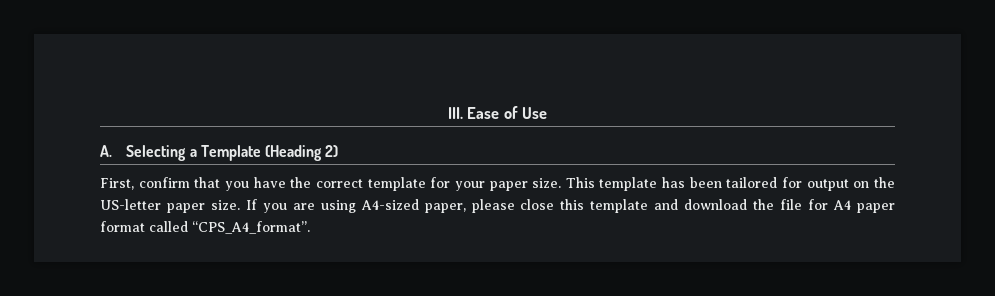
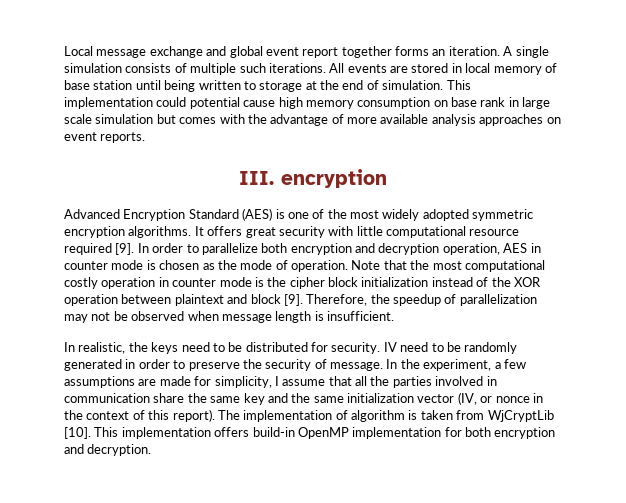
[447,106,548,119] [100,145,339,161] [100,177,895,191] [100,199,895,213] [100,221,310,234] III. Ease of Use // A. Selecting a Template (Heading 2) // First, confirm that you have the correct template for your paper size. This template has been tailored for output on the US-letter paper size. If you are using A4-sized paper, please close this template and download the file for A4 paper format called “CPS_A4_format”. -> [64,46,549,58] [64,63,557,75] [64,80,471,92] [64,97,551,109] [64,114,561,126] [64,132,146,143] [239,169,387,188] [64,208,534,221] [64,226,520,238] [64,243,541,255] [64,260,545,272] [64,277,541,289] [64,294,537,306] [64,311,394,323] [64,342,518,354] [64,359,526,371] [64,376,497,388] [64,392,543,405] [64,409,554,422] [64,427,556,439] [64,444,152,456] Local message exchange and global event report together forms an iteration. A single simulation consists of multiple such iterations. All events are stored in local memory of base station until being written to storage at the end of simulation. This implementation could potential cause high memory consumption on base rank in large scale simulation but comes with the advantage of more available analysis approaches on event reports. // III. encryption // Advanced Encryption Standard (AES) is one of the most widely adopted symmetric encryption algorithms. It offers great security with little computational resource required [9]. In order to parallelize both encryption and decryption operation, AES in counter mode is chosen as the mode of operation. Note that the most computational costly operation in counter mode is the cipher block initialization instead of the XOR operation between plaintext and block [9]. Therefore, the speedup of parallelization may not be observed when message length is insufficient. // In realistic, the keys need to be distributed for security. IV need to be randomly generated in order to preserve the security of message. In the experiment, a few assumptions are made for simplicity, I assume that all the parties involved in communication share the same key and the same initialization vector (IV, or nonce in the context of this report). The implementation of algorithm is taken from WjCryptLib [10]. This implementation offers build-in OpenMP implementation for both encryption and decryption.

